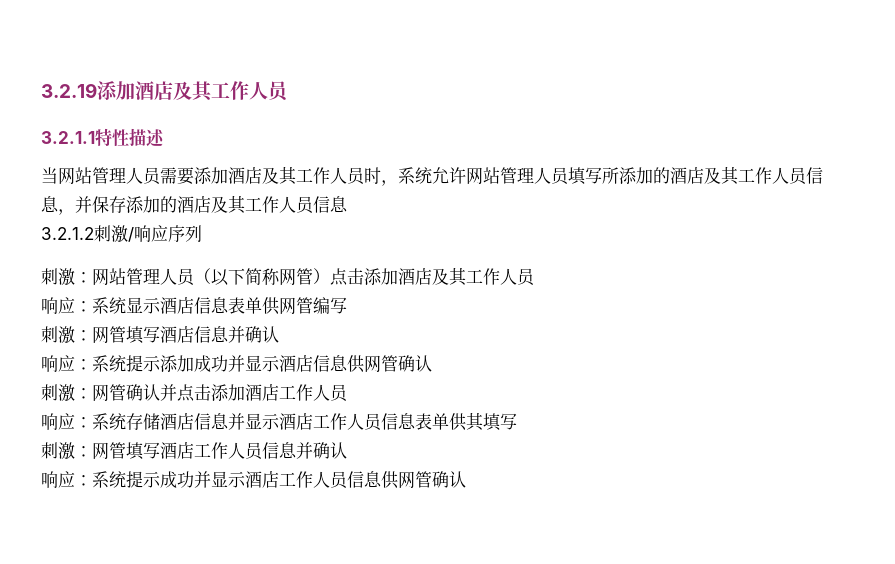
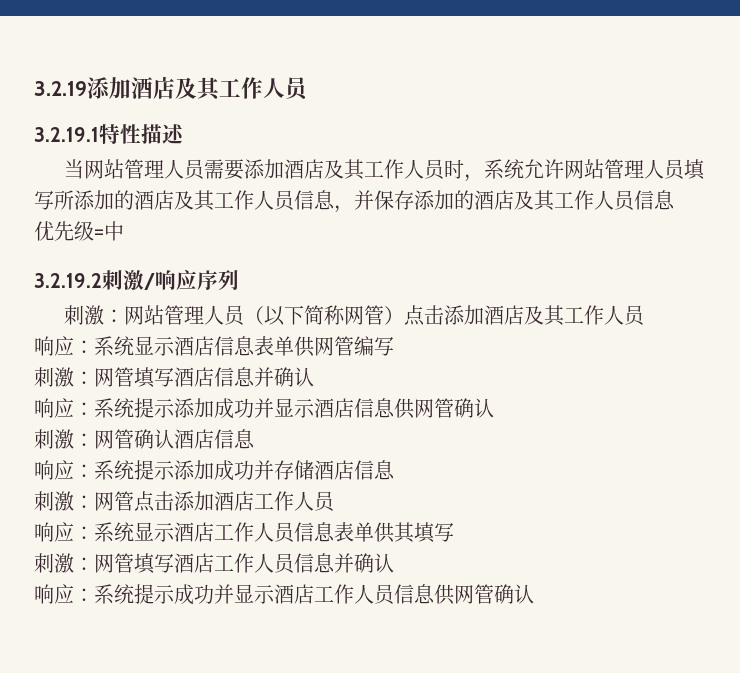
[41,131,95,144] 3.2.1.1 -> [34,127,99,142] 3.2.19.1
[41,227,94,240] 3.2.1.2 -> [34,221,124,241] [34,273,102,288] 优先级=中 // 3.2.19.2
[160,384,177,401] 并 -> [174,429,255,449] [34,460,395,481] [34,491,134,511] 酒店信息 // 响应：系统提示添加成功并存储酒店信息 // 刺激：网管
[126,413,245,430] 存储酒店信息并 -> (134, 532) none

